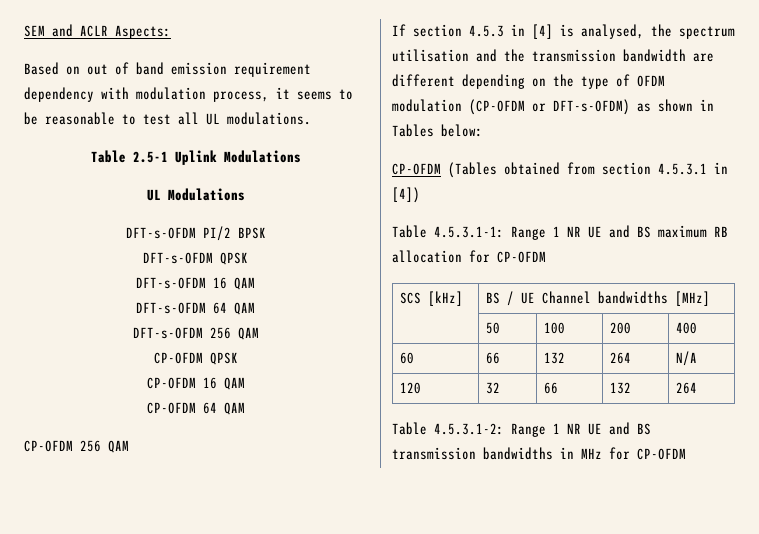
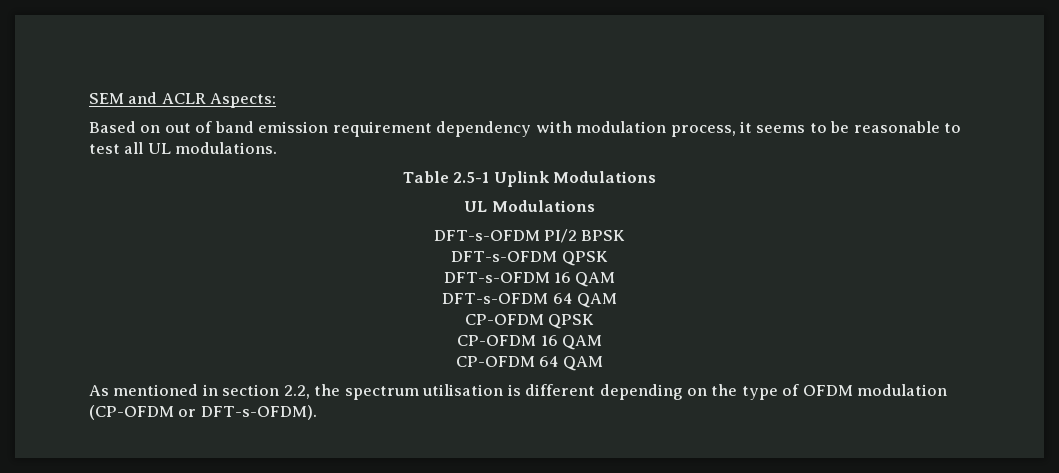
[132,327,259,340] // DFT-s-OFDM 256 QAM -> (617, 300) none
[24,440,129,453] [392,24,735,39] [392,49,714,62] CP-OFDM 256 QAM // If section 4.5.3 in [4] is analysed, the spectrum utilisation and the transmission bandwidth are -> [89,384,521,400] As mentioned in section 2.2, the spectrum utilisation is
[553,99,714,115] [392,124,483,137] [392,162,728,178] [392,187,420,203] [392,225,728,240] [392,250,546,263] [400,291,464,306] [486,291,711,306] [486,322,501,334] [544,322,566,334] [610,322,632,334] [676,322,698,334] [400,352,415,364] [486,352,501,364] [544,352,566,364] [610,352,632,364] [676,351,698,366] [400,382,422,394] [486,382,501,394] [544,382,559,394] [610,382,632,394] [676,382,698,394] [392,422,651,437] [392,447,686,460] DFT-s-OFDM) as shown in Tables below: // CP-OFDM (Tables obtained from section 4.5.3.1 in [4]) // Table 4.5.3.1-1: Range 1 NR UE and BS maximum RB allocation for CP-OFDM // SCS [kHz] | BS / UE Channel bandwidths [MHz] // | 50 | 100 | 200 | 400 // 60 | 66 | 132 | 264 | N/A // 120 | 32 | 66 | 132 | 264 // Table 4.5.3.1-2: Range 1 NR UE and BS transmission bandwidths in MHz for CP-OFDM -> [200,405,317,420] DFT-s-OFDM).

